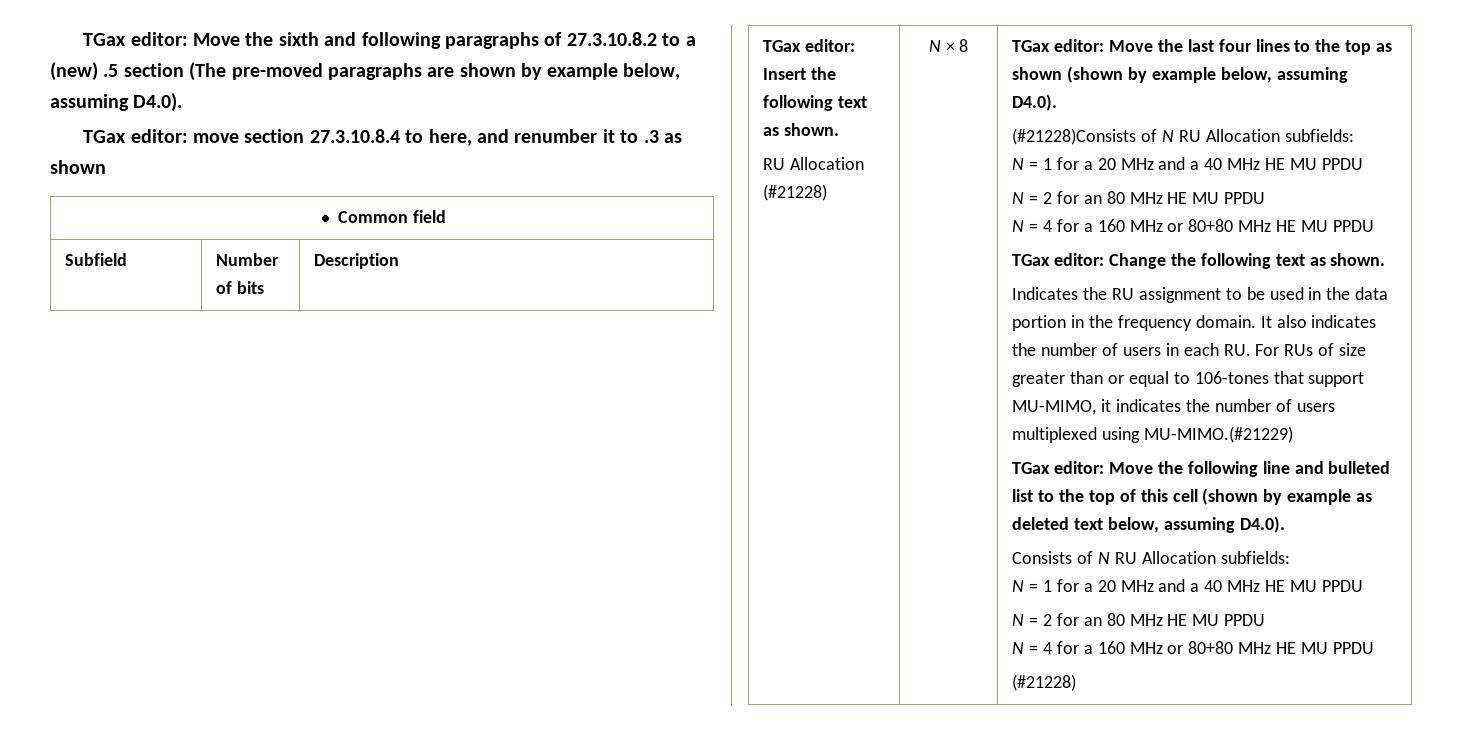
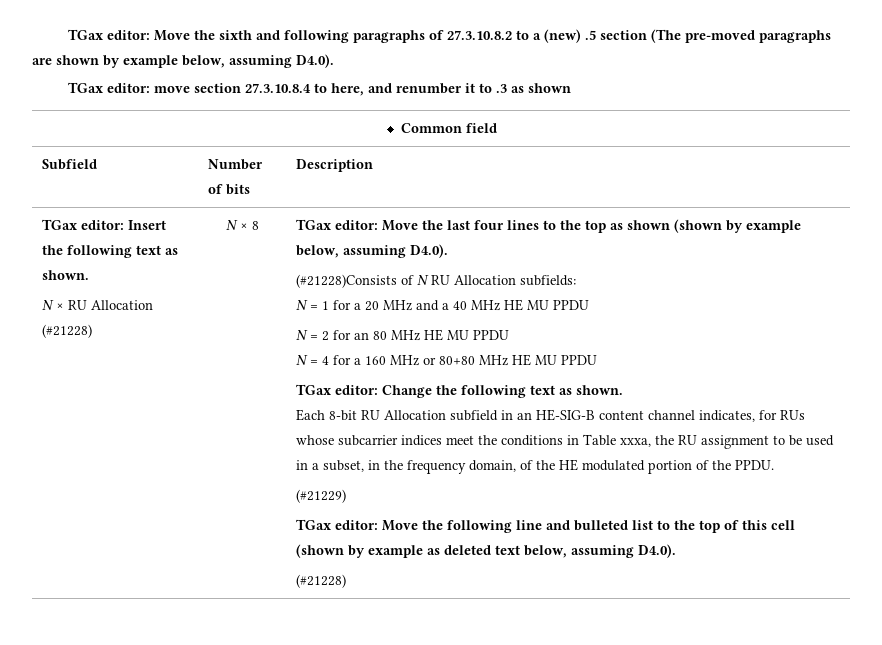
(840, 129) none -> [42,300,65,310] N ×
[1012,287,1079,300] Indicates -> [296,409,806,422] [296,434,652,447] Each 8-bit RU Allocation subfield in an HE-SIG-B content channel indicates, for RUs whose subcarrier indices meet the conditions in Table xxxa,
[1326,287,1389,300] [1012,315,1377,331] [1012,343,1367,356] [1012,371,1365,387] [1012,399,1335,415] [1012,426,1294,443] the data portion in the frequency domain. It also indicates the number of users in each RU. For RUs of size greater than or equal to 106-tones that support MU-MIMO, it indicates the number of users multiplexed using MU-MIMO.(#21229) -> [312,459,775,474] [296,489,347,503] a subset, in the frequency domain, of the HE modulated portion of the PPDU. // (#21229)
[1012,551,1290,564] [1012,579,1363,592] [1012,613,1266,626] [1012,641,1374,654] // Consists of N RU Allocation subfields: // N = 1 for a 20 MHz and a 40 MHz HE MU PPDU // N = 2 for an 80 MHz HE MU PPDU // N = 4 for a 160 MHz or 80+80 MHz HE MU PPDU -> (677, 551) none

